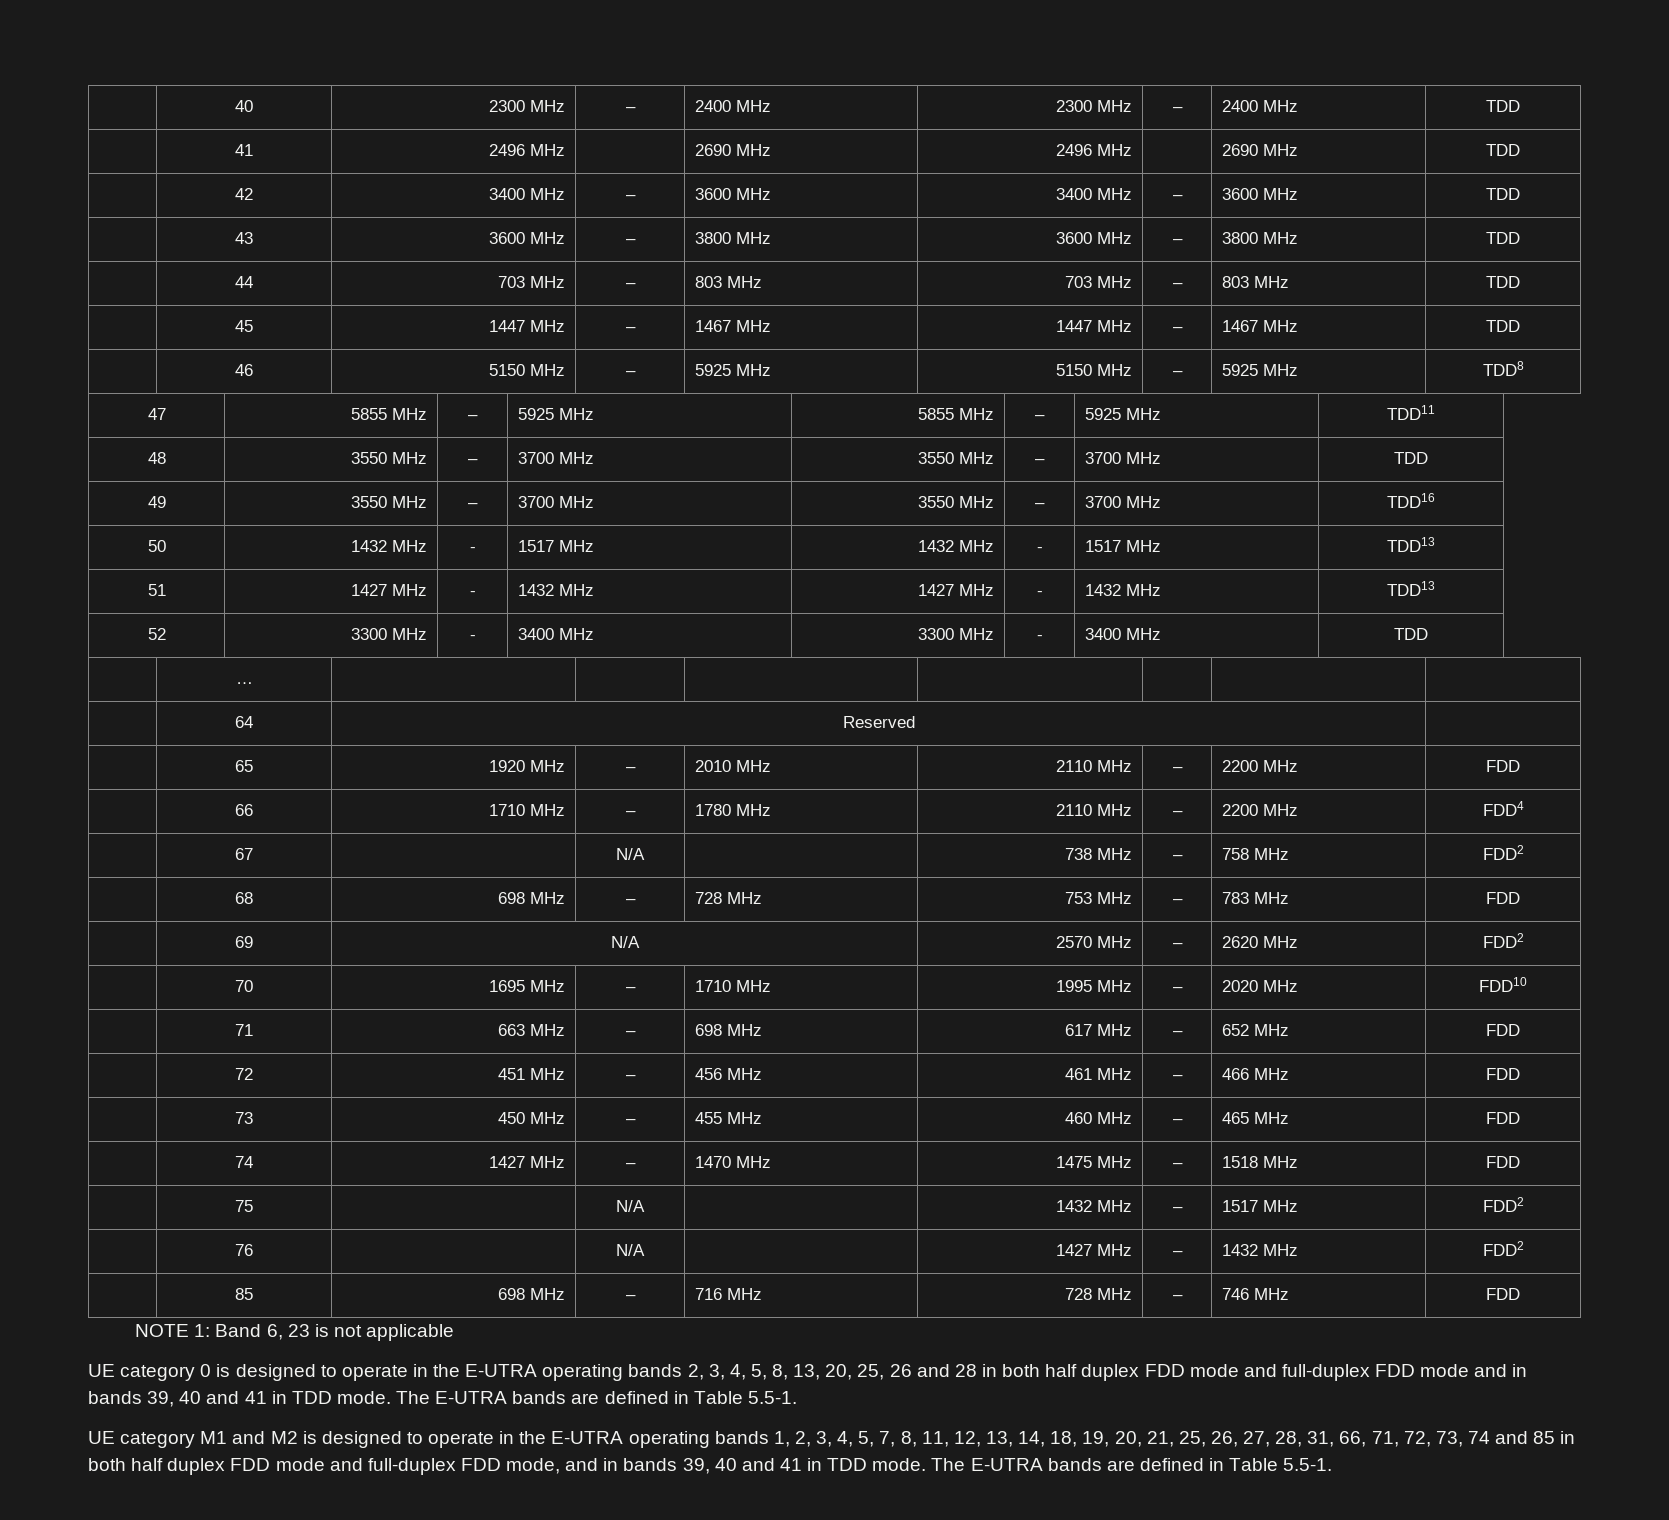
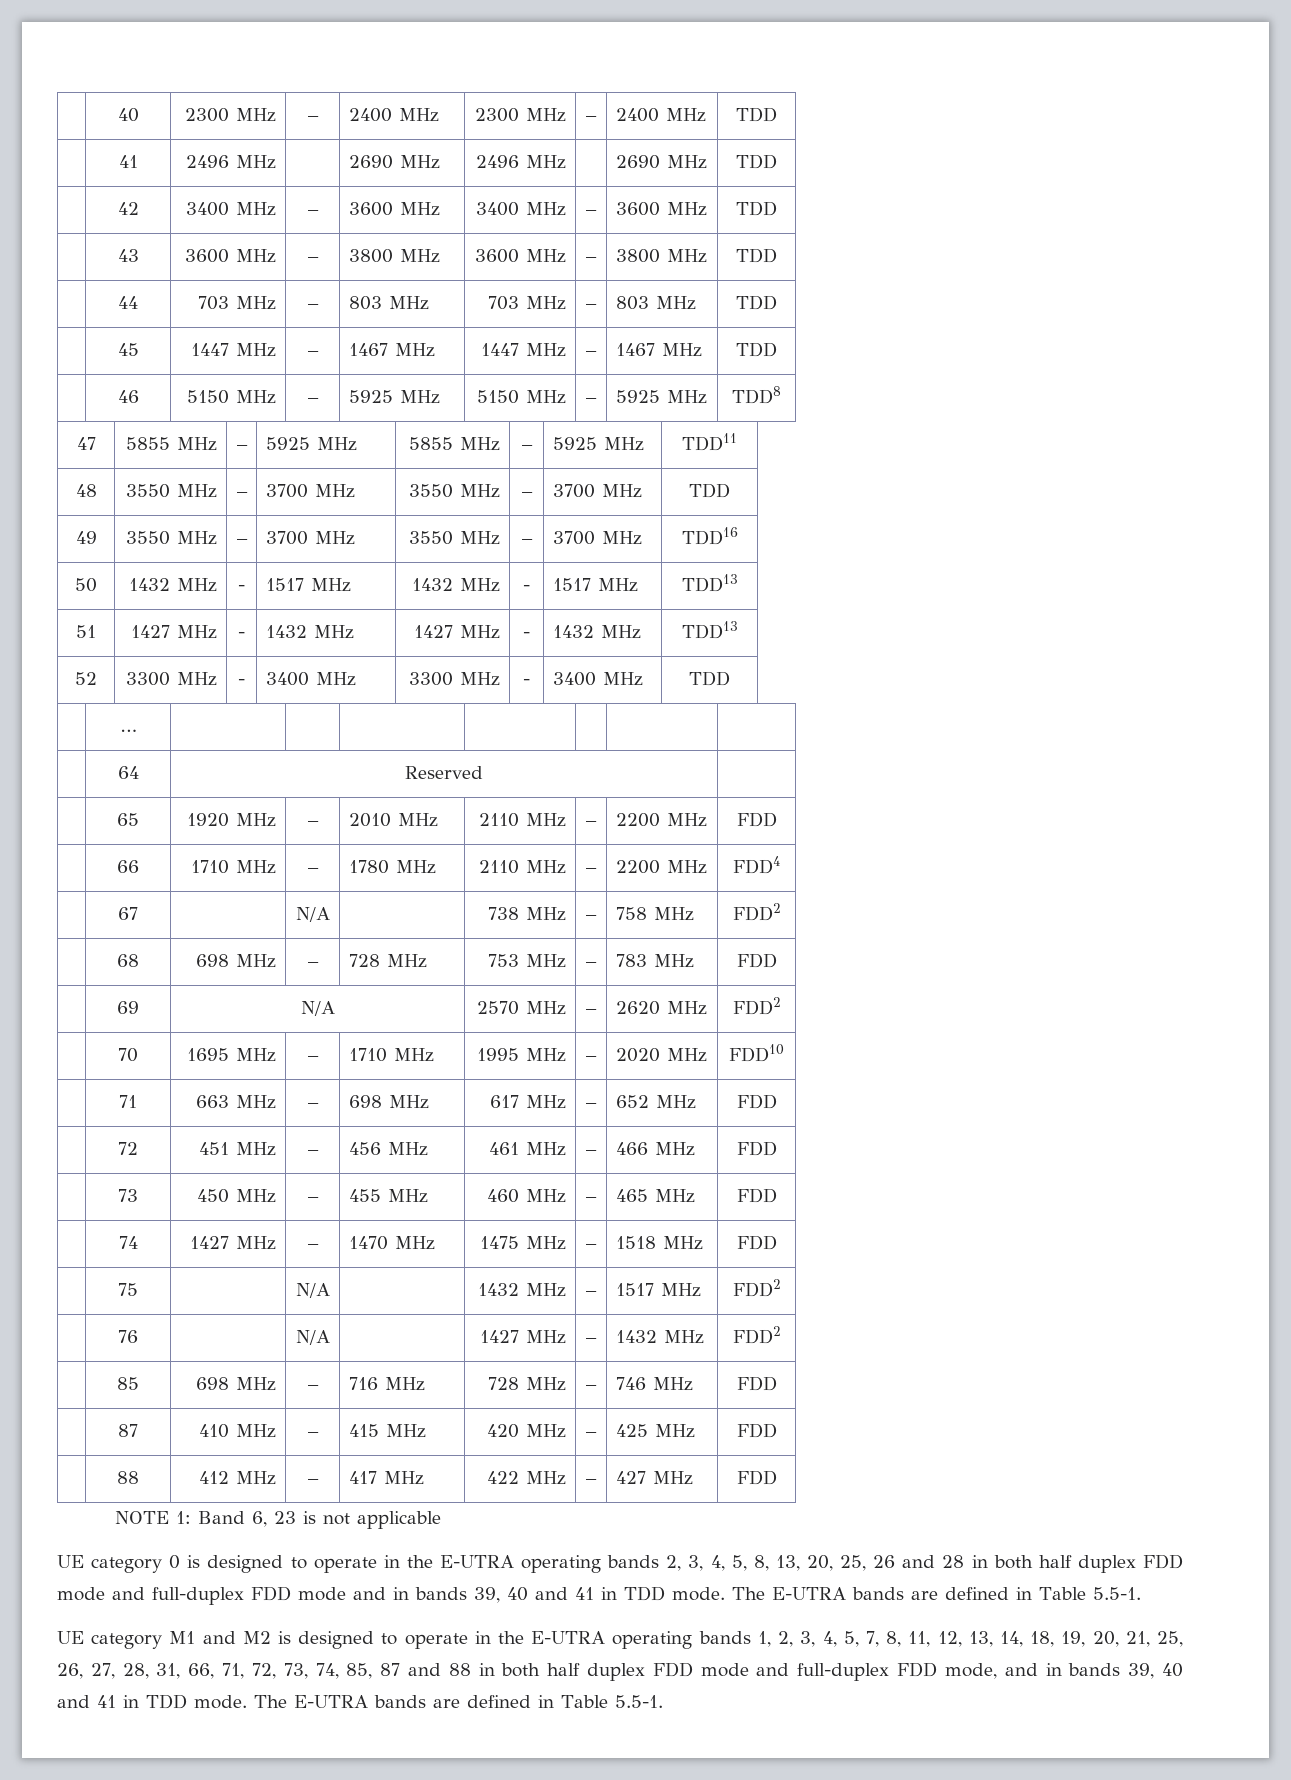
(1520, 1294) none -> [118,1424,138,1437] [199,1424,277,1438] [307,1432,319,1437] [348,1424,426,1438] [487,1424,567,1438] [586,1432,597,1437] [615,1424,695,1438] [736,1423,777,1438] [117,1471,139,1484] [199,1471,277,1485] [307,1479,319,1484] [348,1471,424,1485] [487,1471,567,1485] [586,1479,597,1484] [615,1471,693,1485] [736,1470,777,1485] // | 87 | 410 MHz | – | 415 MHz | 420 MHz | – | 425 MHz | FDD // | 88 | 412 MHz | – | 417 MHz | 422 MHz | – | 427 MHz | FDD
[1467,1431,1556,1444] 74 and 85 -> [315,1663,471,1679] 74, 85, 87 and 88

